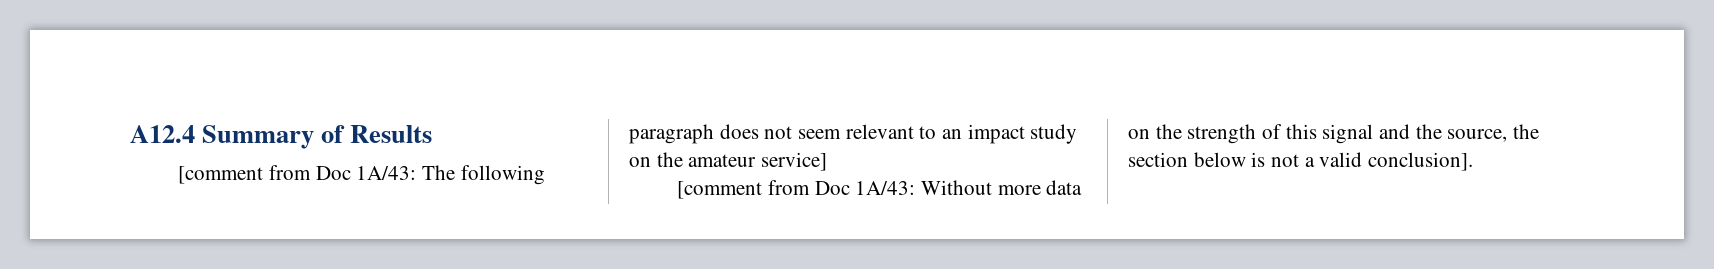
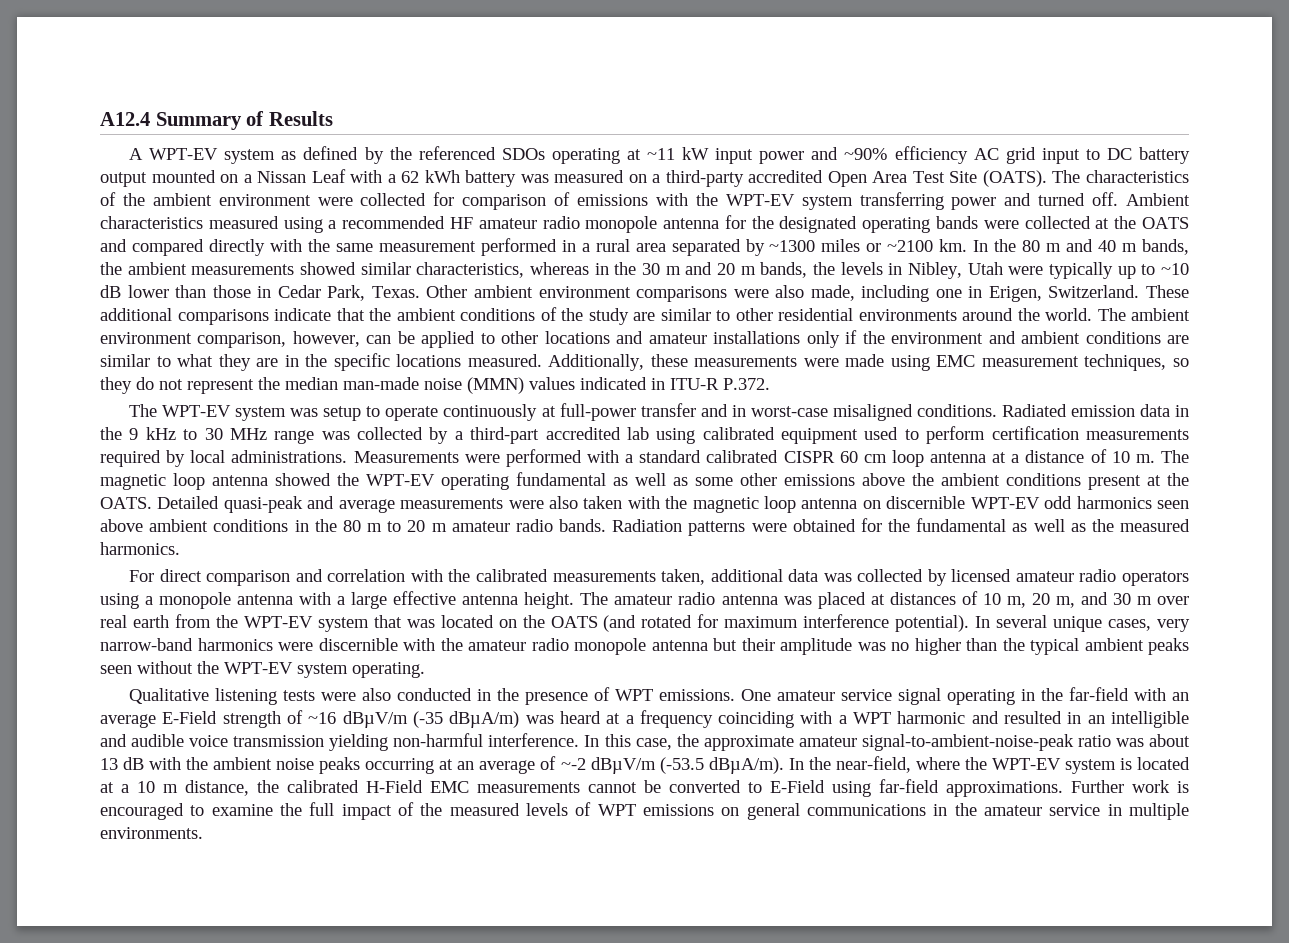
[178,165,545,185] [629,124,1078,144] [629,152,828,171] [677,180,1083,199] [1128,124,1540,144] [1128,152,1474,171] [comment from Doc 1A/43: The following paragraph does not seem relevant to an impact study on the amateur service] // [comment from Doc 1A/43: Without more data on the strength of this signal and the source, the section below is not a valid conclusion]. -> [129,146,1191,164] [100,169,1189,187] [100,192,1191,210] [100,215,1189,233] [100,238,1189,256] [100,262,1189,279] [100,285,1189,302] [100,307,1190,325] [100,330,1190,348] [100,353,1189,371] [100,377,770,394] [129,403,1190,421] [100,426,1190,444] [100,449,1189,467] [100,472,1189,490] [100,496,1190,513] [100,518,1190,536] [100,542,180,555] [129,569,1189,586] [100,591,1189,609] [100,614,1191,632] [100,638,1189,655] [100,661,425,678] [129,687,1189,705] [100,710,1190,728] [100,733,1190,751] [100,756,1190,774] [100,779,1189,797] [100,802,1190,820] [100,827,203,839] A WPT-EV system as defined by the referenced SDOs operating at ~11 kW input power and ~90% efficiency AC grid input to DC battery output mounted on a Nissan Leaf with a 62 kWh battery was measured on a third-party accredited Open Area Test Site (OATS). The characteristics of the ambient environment were collected for comparison of emissions with the WPT-EV system transferring power and turned off. Ambient characteristics measured using a recommended HF amateur radio monopole antenna for the designated operating bands were collected at the OATS and compared directly with the same measurement performed in a rural area separated by ~1300 miles or ~2100 km. In the 80 m and 40 m bands, the ambient measurements showed similar characteristics, whereas in the 30 m and 20 m bands, the levels in Nibley, Utah were typically up to ~10 dB lower than those in Cedar Park, Texas. Other ambient environment comparisons were also made, including one in Erigen, Switzerland. These additional comparisons indicate that the ambient conditions of the study are similar to other residential environments around the world. The ambient environment comparison, however, can be applied to other locations and amateur installations only if the environment and ambient conditions are similar to what they are in the specific locations measured. Additionally, these measurements were made using EMC measurement techniques, so they do not represent the median man-made noise (MMN) values indicated in ITU-R P.372. // The WPT-EV system was setup to operate continuously at full-power transfer and in worst-case misaligned conditions. Radiated emission data in the 9 kHz to 30 MHz range was collected by a third-part accredited lab using calibrated equipment used to perform certification measurements required by local administrations. Measurements were performed with a standard calibrated CISPR 60 cm loop antenna at a distance of 10 m. The magnetic loop antenna showed the WPT-EV operating fundamental as well as some other emissions above the ambient conditions present at the OATS. Detailed quasi-peak and average measurements were also taken with the magnetic loop antenna on discernible WPT-EV odd harmonics seen above ambient conditions in the 80 m to 20 m amateur radio bands. Radiation patterns were obtained for the fundamental as well as the measured harmonics. // For direct comparison and correlation with the calibrated measurements taken, additional data was collected by licensed amateur radio operators using a monopole antenna with a large effective antenna height. The amateur radio antenna was placed at distances of 10 m, 20 m, and 30 m over real earth from the WPT-EV system that was located on the OATS (and rotated for maximum interference potential). In several unique cases, very narrow-band harmonics were discernible with the amateur radio monopole antenna but their amplitude was no higher than the typical ambient peaks seen without the WPT-EV system operating. // Qualitative listening tests were also conducted in the presence of WPT emissions. One amateur service signal operating in the far-field with an average E-Field strength of ~16 dBµV/m (-35 dBµA/m) was heard at a frequency coinciding with a WPT harmonic and resulted in an intelligible and audible voice transmission yielding non-harmful interference. In this case, the approximate amateur signal-to-ambient-noise-peak ratio was about 13 dB with the ambient noise peaks occurring at an average of ~-2 dBµV/m (-53.5 dBµA/m). In the near-field, where the WPT-EV system is located at a 10 m distance, the calibrated H-Field EMC measurements cannot be converted to E-Field using far-field approximations. Further work is encouraged to examine the full impact of the measured levels of WPT emissions on general communications in the amateur service in multiple environments.

